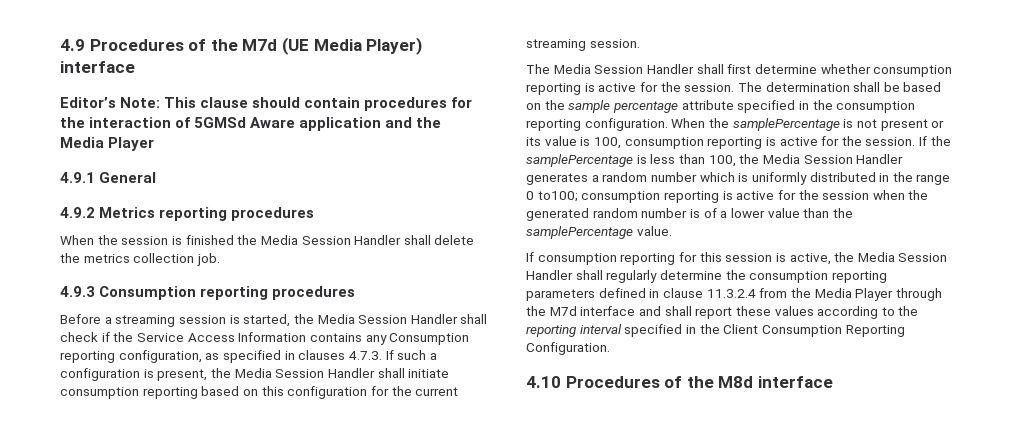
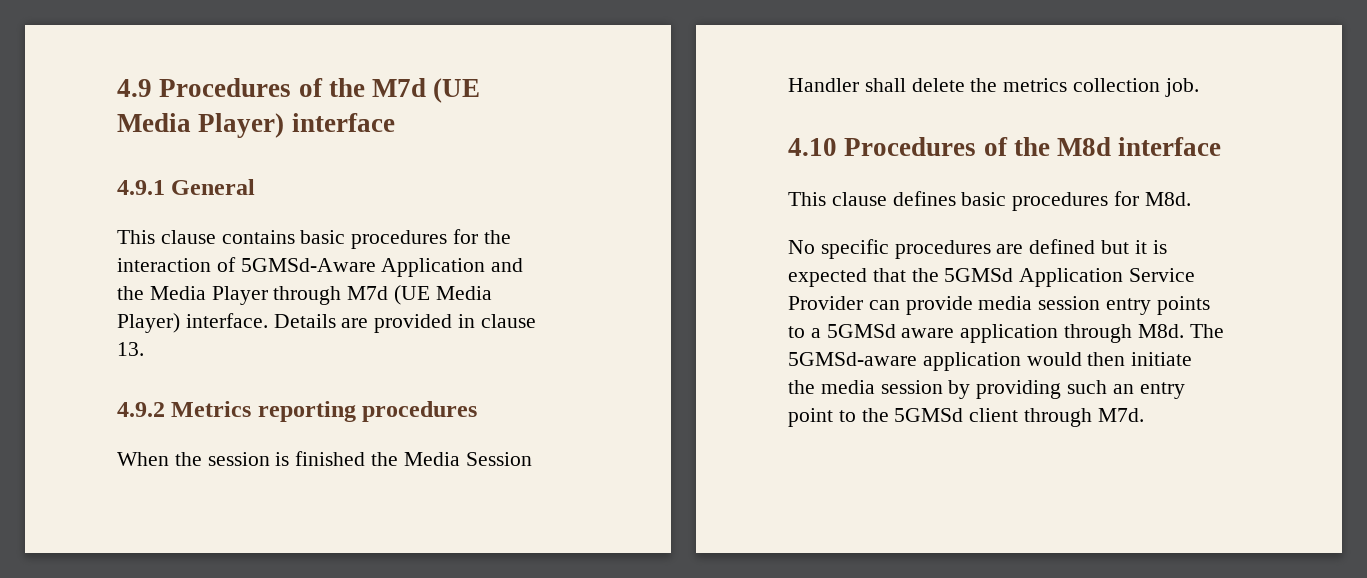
[60,97,361,108] Editor’s Note: This clause should contain -> [117,179,256,195] [117,230,346,244] 4.9.1 General // This clause contains basic
[194,117,382,131] 5GMSd Aware application -> [240,258,486,277] 5GMSd-Aware Application
[60,172,157,183] // 4.9.1 General -> [273,285,492,305] [117,313,536,333] [117,342,144,356] through M7d (UE Media Player) interface. Details are provided in clause 13.
[60,286,356,300] [60,314,488,327] [60,332,470,345] [60,350,437,363] [60,368,450,381] [60,386,459,399] [526,39,640,51] [526,64,953,77] [526,82,942,95] [526,100,916,113] [526,118,945,131] [526,136,951,149] [526,154,904,167] [526,172,951,185] [526,190,929,203] [526,208,853,221] [526,226,672,239] [526,252,948,265] [526,270,887,283] [526,288,942,301] [526,306,919,319] [526,324,905,337] [526,342,610,355] // 4.9.3 Consumption reporting procedures // Before a streaming session is started, the Media Session Handler shall check if the Service Access Information contains any Consumption reporting configuration, as specified in clauses 4.7.3. If such a configuration is present, the Media Session Handler shall initiate consumption reporting based on this configuration for the current streaming session. // The Media Session Handler shall first determine whether consumption reporting is active for the session. The determination shall be based on the sample percentage attribute specified in the consumption reporting configuration. When the samplePercentage is not present or its value is 100, consumption reporting is active for the session. If the samplePercentage is less than 100, the Media Session Handler generates a random number which is uniformly distributed in the range 0 to100; consumption reporting is active for the session when the generated random number is of a lower value than the samplePercentage value. // If consumption reporting for this session is active, the Media Session Handler shall regularly determine the consumption reporting parameters defined in clause 11.3.2.4 from the Media Player through the M7d interface and shall report these values according to the reporting interval specified in the Client Consumption Reporting Configuration. -> (1199, 87) none
(833, 382) none -> [788,191,1191,211] [788,239,1167,259] [788,268,1196,287] [788,296,1210,315] [788,324,1224,343] [788,352,1193,371] [788,380,1185,399] [788,408,1144,427] // This clause defines basic procedures for M8d. // No specific procedures are defined but it is expected that the 5GMSd Application Service Provider can provide media session entry points to a 5GMSd aware application through M8d. The 5GMSd-aware application would then initiate the media session by providing such an entry point to the 5GMSd client through M7d.

